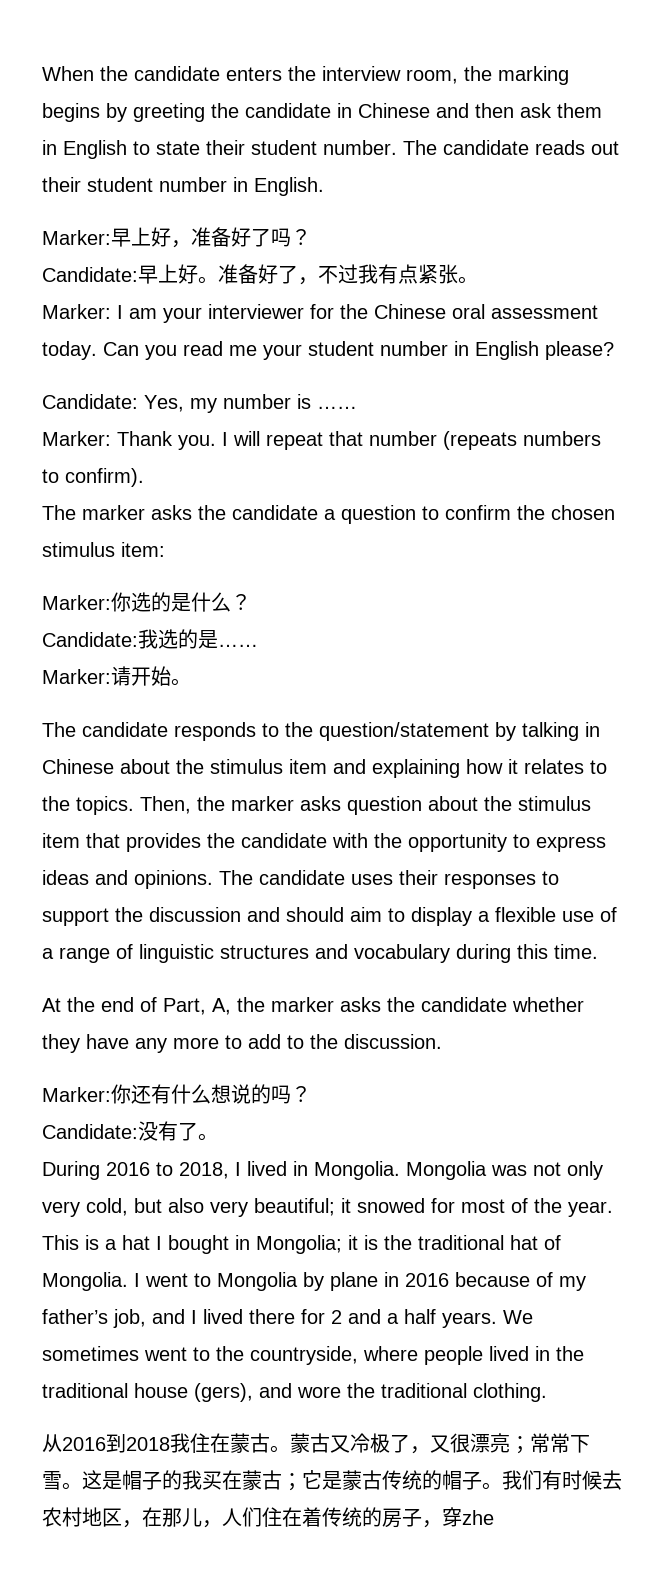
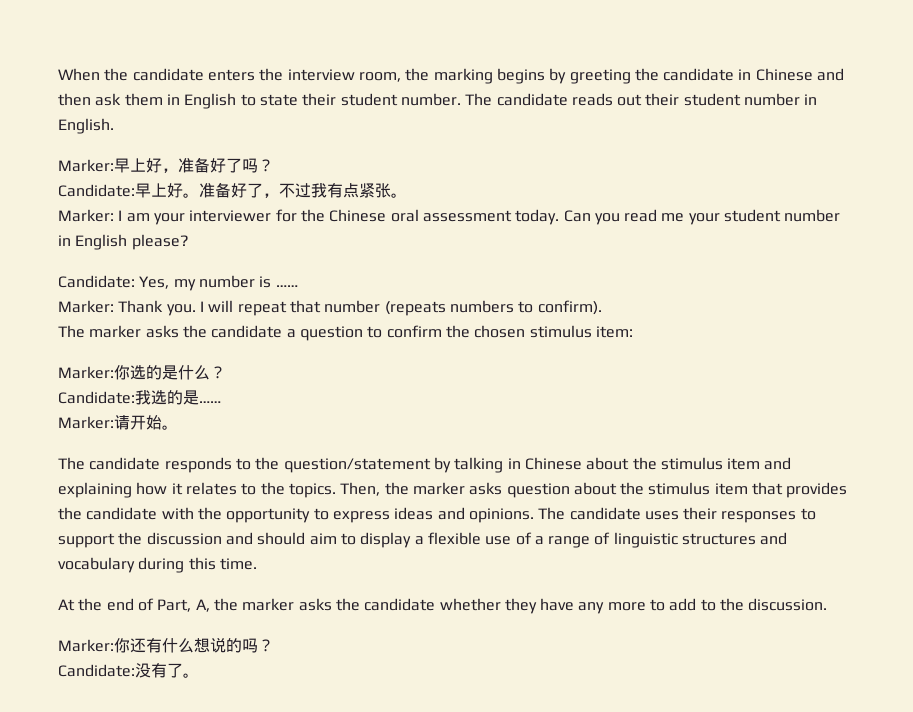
[42,1161,603,1180] [42,1198,613,1217] [42,1235,561,1254] [42,1272,586,1291] [42,1309,533,1328] [42,1346,584,1365] [42,1383,547,1402] [42,1433,590,1454] [42,1470,622,1491] [42,1507,494,1528] // During 2016 to 2018, I lived in Mongolia. Mongolia was not only very cold, but also very beautiful; it snowed for most of the year. This is a hat I bought in Mongolia; it is the traditional hat of Mongolia. I went to Mongolia by plane in 2016 because of my father’s job, and I lived there for 2 and a half years. We sometimes went to the countryside, where people lived in the traditional house (gers), and wore the traditional clothing. // 从2016到2018我住在蒙古。蒙古又冷极了，又很漂亮；常常下雪。这是帽子的我买在蒙古；它是蒙古传统的帽子。我们有时候去农村地区，在那儿，人们住在着传统的房子，穿zhe -> (199, 675) none

